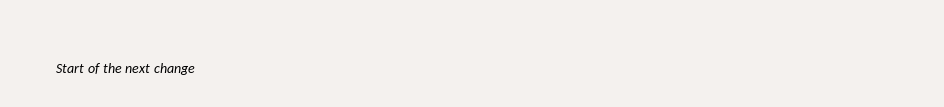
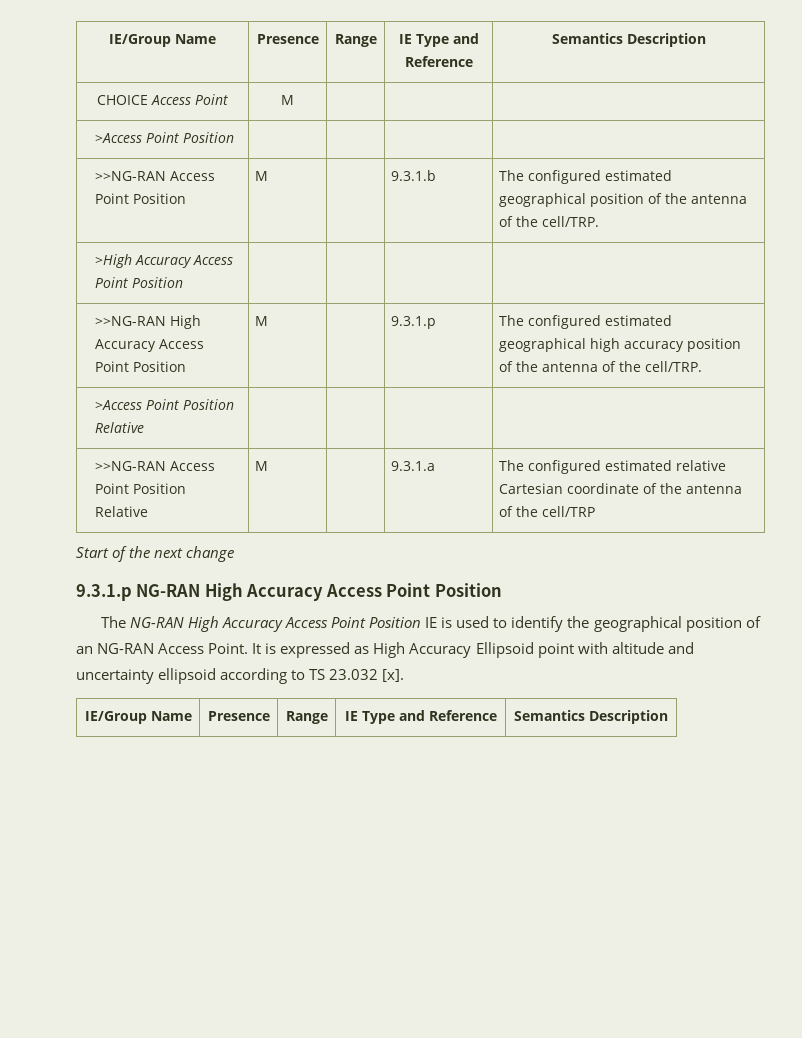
(56, 68) none -> [109,34,216,47] [256,34,319,44] [334,34,377,47] [398,33,479,47] [404,56,473,67] [551,33,706,47] [97,94,228,105] [281,95,294,105] [95,132,235,143] [95,171,216,181] [95,193,187,204] [255,171,269,181] [391,170,437,181] [499,170,673,184] [499,193,748,207] [499,216,600,227] [95,254,234,268] [95,277,184,288] [95,315,202,329] [95,339,205,352] [95,361,187,372] [255,316,269,326] [391,316,437,329] [499,315,673,329] [499,338,742,352] [499,361,703,372] [95,399,235,410] [95,422,145,433] [95,461,216,471] [95,483,187,494] [95,506,149,517] [255,461,269,471] [391,461,436,471] [499,460,727,474] [499,483,743,494] [499,506,596,517] IE/Group Name | Presence | Range | IE Type and Reference | Semantics Description // CHOICE Access Point | M | | | // >Access Point Position | | | | // >>NG-RAN Access Point Position | M | | 9.3.1.b | The configured estimated geographical position of the antenna of the cell/TRP. // >High Accuracy Access Point Position | | | | // >>NG-RAN High Accuracy Access Point Position | M | | 9.3.1.p | The configured estimated geographical high accuracy position of the antenna of the cell/TRP. // >Access Point Position Relative | | | | // >>NG-RAN Access Point Position Relative | M | | 9.3.1.a | The configured estimated relative Cartesian coordinate of the antenna of the cell/TRP //
(196, 69) none -> [76,583,502,601] [100,616,761,632] [76,642,694,658] [76,668,405,684] [84,711,192,724] [207,711,270,721] [285,711,328,724] [344,710,497,724] [514,710,668,724] // 9.3.1.p NG-RAN High Accuracy Access Point Position // The NG-RAN High Accuracy Access Point Position IE is used to identify the geographical position of an NG-RAN Access Point. It is expressed as High Accuracy Ellipsoid point with altitude and uncertainty ellipsoid according to TS 23.032 [x]. // IE/Group Name | Presence | Range | IE Type and Reference | Semantics Description

